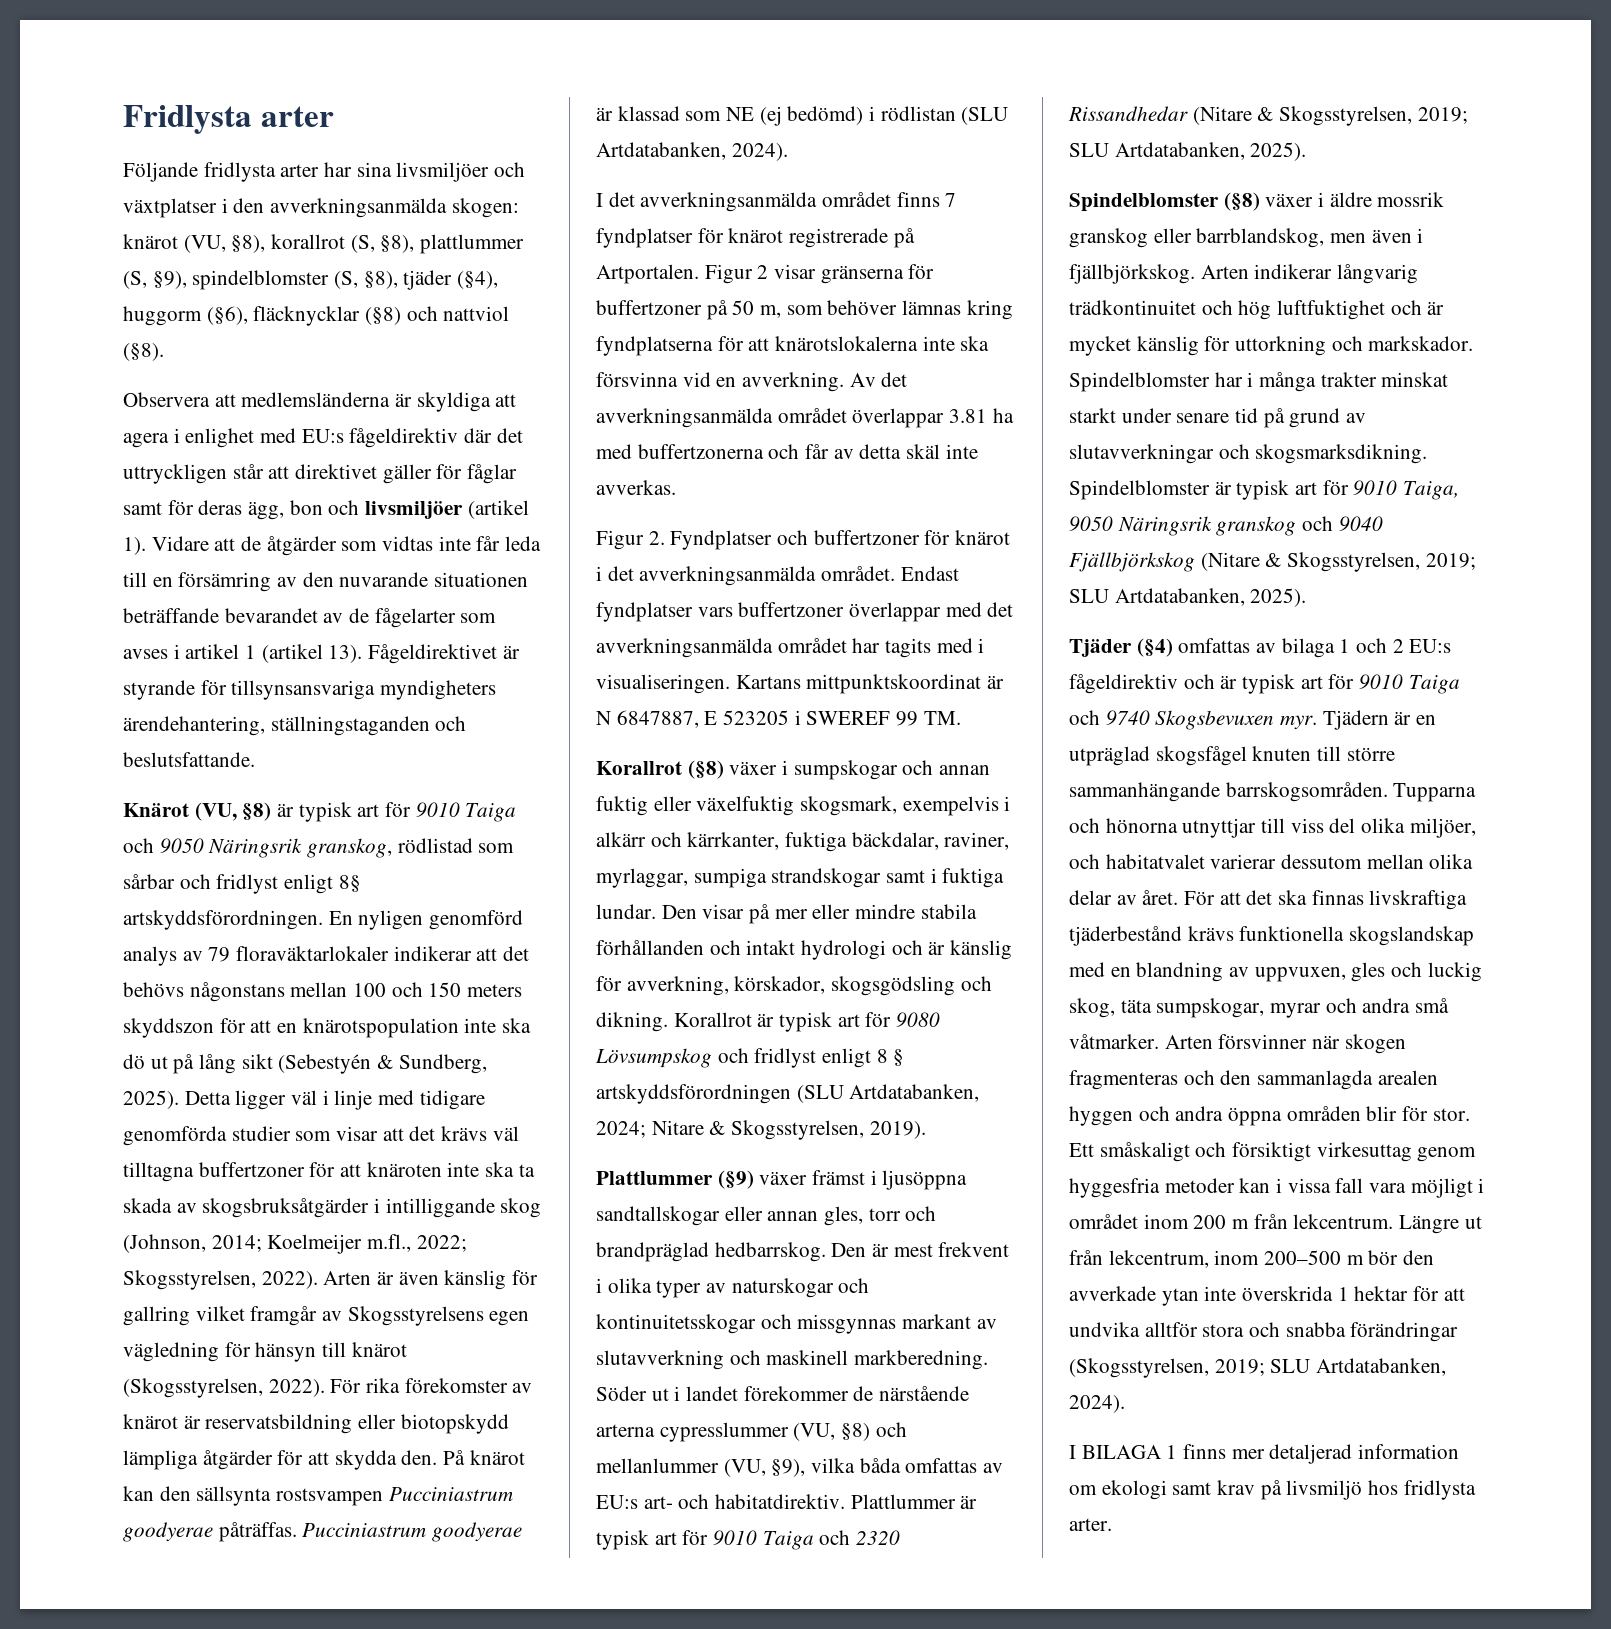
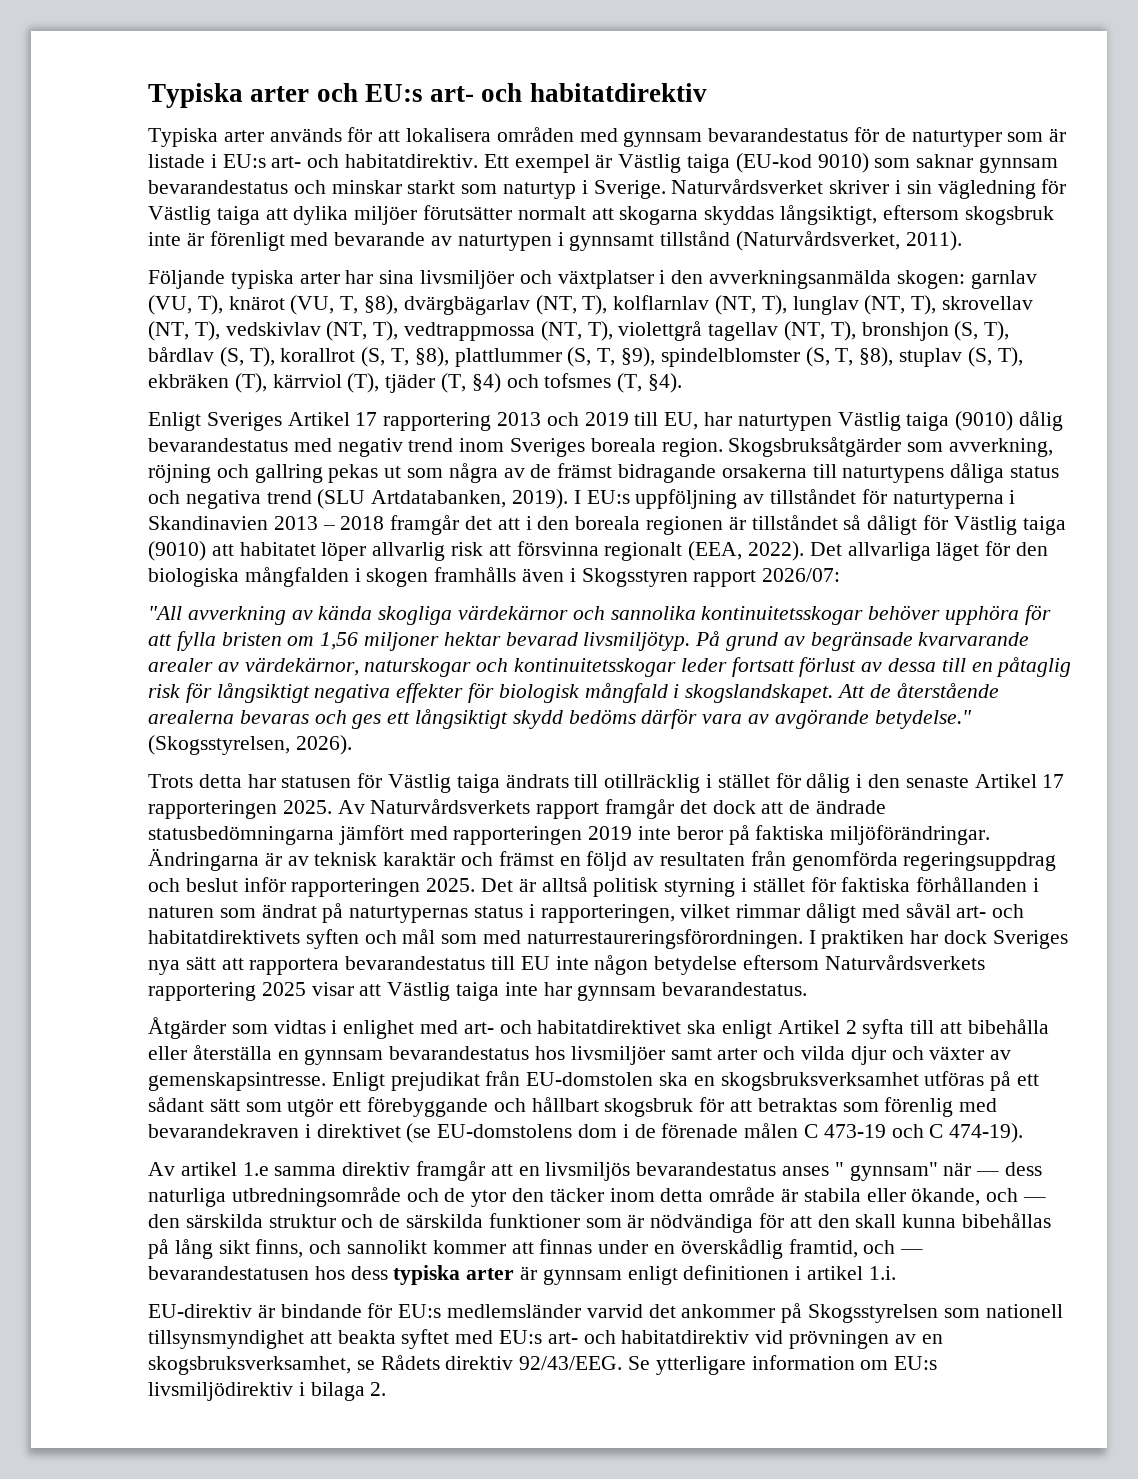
[123,105,334,134] Fridlysta arter -> [148,83,707,108] [148,127,1067,147] [148,153,1059,173] [148,179,1067,199] [148,205,1054,225] [148,231,962,251] Typiska arter och EU:s art- och habitatdirektiv // Typiska arter används för att lokalisera områden med gynnsam bevarandestatus för de naturtyper som är listade i EU:s art- och habitatdirektiv. Ett exempel är Västlig taiga (EU-kod 9010) som saknar gynnsam bevarandestatus och minskar starkt som naturtyp i Sverige. Naturvårdsverket skriver i sin vägledning för Västlig taiga att dylika miljöer förutsätter normalt att skogarna skyddas långsiktigt, eftersom skogsbruk inte är förenligt med bevarande av naturtypen i gynnsamt tillstånd (Naturvårdsverket, 2011).
[203,162,276,182] fridlysta -> [230,270,294,289] typiska
[123,234,266,253] knärot (VU, §8), -> [970,270,1037,289] [148,295,1034,315] [148,321,1010,341] [148,347,275,367] garnlav (VU, T), knärot (VU, T, §8), dvärgbägarlav (NT, T), kolflarnlav (NT, T), lunglav (NT, T), skrovellav (NT, T), vedskivlav (NT, T), vedtrappmossa (NT, T), violettgrå tagellav (NT, T), bronshjon (S, T), bårdlav (S, T),
(375, 244) none -> [391,348,410,366] T,
(147, 280) none -> [597,348,616,366] T,
[363,270,499,290] [123,306,510,326] [123,343,164,361] [123,392,517,412] [123,428,523,448] [123,464,518,484] [123,500,529,520] [123,536,542,556] [123,572,529,592] [123,608,497,628] [123,644,520,664] [123,680,497,700] [123,716,467,736] [123,752,255,767] [123,802,517,822] [123,838,515,858] [123,874,361,894] [123,910,524,930] [123,946,530,966] [123,982,523,1002] [123,1018,532,1038] [123,1054,487,1074] [123,1090,485,1110] [123,1126,519,1146] [123,1162,535,1182] [123,1198,542,1218] [123,1234,467,1254] [123,1270,539,1290] [123,1306,530,1326] [123,1342,407,1362] [123,1378,533,1398] [123,1414,509,1434] [123,1450,525,1470] [123,1486,513,1506] [123,1522,523,1542] [596,106,1009,126] [596,142,788,161] [596,192,957,212] [596,228,915,248] [596,264,935,284] [596,300,1013,320] [596,336,990,356] [596,372,908,392] [596,408,1014,428] [596,444,978,459] [596,480,676,495] [596,530,1011,550] [596,566,959,586] [596,602,1014,622] [596,638,985,658] [596,674,1005,694] [596,710,961,728] [596,760,991,780] [596,796,1011,816] [596,832,1010,852] [596,868,1005,888] [596,904,977,924] [596,940,1013,960] [596,976,992,996] [596,1012,941,1032] [595,1048,905,1068] [596,1084,980,1104] [596,1120,926,1140] [596,1170,968,1190] [596,1206,937,1226] [596,1242,1010,1262] [596,1278,870,1298] [596,1314,997,1334] [596,1350,989,1370] [596,1386,970,1401] [596,1422,907,1442] [596,1458,1004,1477] [596,1494,978,1509] [596,1530,901,1550] [1068,106,1468,126] [1069,142,1307,161] [1069,192,1445,212] [1069,228,1424,248] [1069,264,1419,284] [1069,300,1445,320] [1069,336,1474,356] [1069,372,1449,392] [1069,408,1367,428] [1069,444,1428,464] [1069,480,1460,500] [1069,516,1383,536] [1069,552,1476,572] [1069,588,1307,607] [1069,638,1452,658] [1069,674,1460,694] [1069,710,1437,730] [1069,746,1395,766] [1069,782,1477,802] [1069,818,1476,838] [1069,854,1474,869] [1069,890,1468,910] [1069,926,1475,946] [1069,962,1482,982] [1069,998,1450,1018] [1069,1034,1406,1054] [1069,1070,1438,1090] [1069,1106,1470,1126] [1069,1142,1477,1162] [1069,1178,1485,1198] [1069,1214,1482,1234] [1069,1250,1435,1268] [1069,1286,1465,1306] [1069,1322,1459,1342] [1069,1358,1447,1378] [1069,1395,1125,1413] [1069,1444,1460,1464] [1069,1480,1476,1500] [1069,1518,1112,1531] §8), tjäder (§4), huggorm (§6), fläcknycklar (§8) och nattviol (§8). // Observera att medlemsländerna är skyldiga att agera i enlighet med EU:s fågeldirektiv där det uttryckligen står att direktivet gäller för fåglar samt för deras ägg, bon och livsmiljöer (artikel 1). Vidare att de åtgärder som vidtas inte får leda till en försämring av den nuvarande situationen beträffande bevarandet av de fågelarter som avses i artikel 1 (artikel 13). Fågeldirektivet är styrande för tillsynsansvariga myndigheters ärendehantering, ställningstaganden och beslutsfattande. // Knärot (VU, §8) är typisk art för 9010 Taiga och 9050 Näringsrik granskog, rödlistad som sårbar och fridlyst enligt 8§ artskyddsförordningen. En nyligen genomförd analys av 79 floraväktarlokaler indikerar att det behövs någonstans mellan 100 och 150 meters skyddszon för att en knärotspopulation inte ska dö ut på lång sikt (Sebestyén & Sundberg, 2025). Detta ligger väl i linje med tidigare genomförda studier som visar att det krävs väl tilltagna buffertzoner för att knäroten inte ska ta skada av skogsbruksåtgärder i intilliggande skog (Johnson, 2014; Koelmeijer m.fl., 2022; Skogsstyrelsen, 2022). Arten är även känslig för gallring vilket framgår av Skogsstyrelsens egen vägledning för hänsyn till knärot (Skogsstyrelsen, 2022). För rika förekomster av knärot är reservatsbildning eller biotopskydd lämpliga åtgärder för att skydda den. På knärot kan den sällsynta rostsvampen Pucciniastrum goodyerae påträffas. Pucciniastrum goodyerae är klassad som NE (ej bedömd) i rödlistan (SLU Artdatabanken, 2024). // I det avverkningsanmälda området finns 7 fyndplatser för knärot registrerade på Artportalen. Figur 2 visar gränserna för buffertzoner på 50 m, som behöver lämnas kring fyndplatserna för att knärotslokalerna inte ska försvinna vid en avverkning. Av det avverkningsanmälda området överlappar 3.81 ha med buffertzonerna och får av detta skäl inte avverkas. // Figur 2. Fyndplatser och buffertzoner för knärot i det avverkningsanmälda området. Endast fyndplatser vars buffertzoner överlappar med det avverkningsanmälda området har tagits med i visualiseringen. Kartans mittpunktskoordinat är N 6847887, E 523205 i SWEREF 99 TM. // Korallrot (§8) växer i sumpskogar och annan fuktig eller växelfuktig skogsmark, exempelvis i alkärr och kärrkanter, fuktiga bäckdalar, raviner, myrlaggar, sumpiga strandskogar samt i fuktiga lundar. Den visar på mer eller mindre stabila förhållanden och intakt hydrologi och är känslig för avverkning, körskador, skogsgödsling och dikning. Korallrot är typisk art för 9080 Lövsumpskog och fridlyst enligt 8 § artskyddsförordningen (SLU Artdatabanken, 2024; Nitare & Skogsstyrelsen, 2019). // Plattlummer (§9) växer främst i ljusöppna sandtallskogar eller annan gles, torr och brandpräglad hedbarrskog. Den är mest frekvent i olika typer av naturskogar och kontinuitetsskogar och missgynnas markant av slutavverkning och maskinell markberedning. Söder ut i landet förekommer de närstående arterna cypresslummer (VU, §8) och mellanlummer (VU, §9), vilka båda omfattas av EU:s art- och habitatdirektiv. Plattlummer är typisk art för 9010 Taiga och 2320 Rissandhedar (Nitare & Skogsstyrelsen, 2019; SLU Artdatabanken, 2025). // Spindelblomster (§8) växer i äldre mossrik granskog eller barrblandskog, men även i fjällbjörkskog. Arten indikerar långvarig trädkontinuitet och hög luftfuktighet och är mycket känslig för uttorkning och markskador. Spindelblomster har i många trakter minskat starkt under senare tid på grund av slutavverkningar och skogsmarksdikning. Spindelblomster är typisk art för 9010 Taiga, 9050 Näringsrik granskog och 9040 Fjällbjörkskog (Nitare & Skogsstyrelsen, 2019; SLU Artdatabanken, 2025). // Tjäder (§4) omfattas av bilaga 1 och 2 EU:s fågeldirektiv och är typisk art för 9010 Taiga och 9740 Skogsbevuxen myr. Tjädern är en utpräglad skogsfågel knuten till större sammanhängande barrskogsområden. Tupparna och hönorna utnyttjar till viss del olika miljöer, och habitatvalet varierar dessutom mellan olika delar av året. För att det ska finnas livskraftiga tjäderbestånd krävs funktionella skogslandskap med en blandning av uppvuxen, gles och luckig skog, täta sumpskogar, myrar och andra små våtmarker. Arten försvinner när skogen fragmenteras och den sammanlagda arealen hyggen och andra öppna områden blir för stor. Ett småskaligt och försiktigt virkesuttag genom hyggesfria metoder kan i vissa fall vara möjligt i området inom 200 m från lekcentrum. Längre ut från lekcentrum, inom 200–500 m bör den avverkade ytan inte överskrida 1 hektar för att undvika alltför stora och snabba förändringar (Skogsstyrelsen, 2019; SLU Artdatabanken, 2024). // I BILAGA 1 finns mer detaljerad information om ekologi samt krav på livsmiljö hos fridlysta arter. -> [835,347,1023,367] [148,373,683,393] [148,411,1064,431] [148,437,1054,457] [148,463,1060,483] [148,489,1016,509] [148,515,1066,535] [148,541,1049,561] [148,567,841,587] [148,605,1051,625] [148,631,1030,651] [148,657,1072,677] [148,683,999,703] [148,709,972,729] [148,735,352,755] [148,773,1065,793] [148,799,887,819] [148,825,991,845] [148,848,1057,871] [148,877,1040,897] [148,903,1025,923] [148,929,1068,949] [148,955,985,975] [148,982,808,1001] [148,1017,1049,1039] [148,1045,1012,1065] [148,1071,1040,1091] [148,1097,998,1117] [148,1123,1024,1143] [148,1161,1043,1181] [148,1187,1047,1207] [148,1213,1052,1233] [148,1239,924,1259] [148,1265,896,1285] [148,1303,1063,1323] [148,1329,943,1349] [148,1355,938,1375] [148,1382,387,1401] T, §8), stuplav (S, T), ekbräken (T), kärrviol (T), tjäder (T, §4) och tofsmes (T, §4). // Enligt Sveriges Artikel 17 rapportering 2013 och 2019 till EU, har naturtypen Västlig taiga (9010) dålig bevarandestatus med negativ trend inom Sveriges boreala region. Skogsbruksåtgärder som avverkning, röjning och gallring pekas ut som några av de främst bidragande orsakerna till naturtypens dåliga status och negativa trend (SLU Artdatabanken, 2019). I EU:s uppföljning av tillståndet för naturtyperna i Skandinavien 2013 – 2018 framgår det att i den boreala regionen är tillståndet så dåligt för Västlig taiga (9010) att habitatet löper allvarlig risk att försvinna regionalt (EEA, 2022). Det allvarliga läget för den biologiska mångfalden i skogen framhålls även i Skogsstyren rapport 2026/07: // "All avverkning av kända skogliga värdekärnor och sannolika kontinuitetsskogar behöver upphöra för att fylla bristen om 1,56 miljoner hektar bevarad livsmiljötyp. På grund av begränsade kvarvarande arealer av värdekärnor, naturskogar och kontinuitetsskogar leder fortsatt förlust av dessa till en påtaglig risk för långsiktigt negativa effekter för biologisk mångfald i skogslandskapet. Att de återstående arealerna bevaras och ges ett långsiktigt skydd bedöms därför vara av avgörande betydelse." (Skogsstyrelsen, 2026). // Trots detta har statusen för Västlig taiga ändrats till otillräcklig i stället för dålig i den senaste Artikel 17 rapporteringen 2025. Av Naturvårdsverkets rapport framgår det dock att de ändrade statusbedömningarna jämfört med rapporteringen 2019 inte beror på faktiska miljöförändringar. Ändringarna är av teknisk karaktär och främst en följd av resultaten från genomförda regeringsuppdrag och beslut inför rapporteringen 2025. Det är alltså politisk styrning i stället för faktiska förhållanden i naturen som ändrat på naturtypernas status i rapporteringen, vilket rimmar dåligt med såväl art- och habitatdirektivets syften och mål som med naturrestaureringsförordningen. I praktiken har dock Sveriges nya sätt att rapportera bevarandestatus till EU inte någon betydelse eftersom Naturvårdsverkets rapportering 2025 visar att Västlig taiga inte har gynnsam bevarandestatus. // Åtgärder som vidtas i enlighet med art- och habitatdirektivet ska enligt Artikel 2 syfta till att bibehålla eller återställa en gynnsam bevarandestatus hos livsmiljöer samt arter och vilda djur och växter av gemenskapsintresse. Enligt prejudikat från EU-domstolen ska en skogsbruksverksamhet utföras på ett sådant sätt som utgör ett förebyggande och hållbart skogsbruk för att betraktas som förenlig med bevarandekraven i direktivet (se EU-domstolens dom i de förenade målen C 473-19 och C 474-19). // Av artikel 1.e samma direktiv framgår att en livsmiljös bevarandestatus anses " gynnsam" när — dess naturliga utbredningsområde och de ytor den täcker inom detta område är stabila eller ökande, och — den särskilda struktur och de särskilda funktioner som är nödvändiga för att den skall kunna bibehållas på lång sikt finns, och sannolikt kommer att finnas under en överskådlig framtid, och — bevarandestatusen hos dess typiska arter är gynnsam enligt definitionen i artikel 1.i. // EU-direktiv är bindande för EU:s medlemsländer varvid det ankommer på Skogsstyrelsen som nationell tillsynsmyndighet att beakta syftet med EU:s art- och habitatdirektiv vid prövningen av en skogsbruksverksamhet, se Rådets direktiv 92/43/EEG. Se ytterligare information om EU:s livsmiljödirektiv i bilaga 2.

